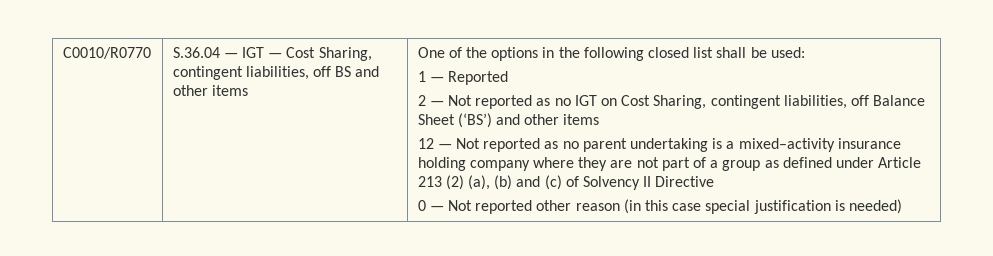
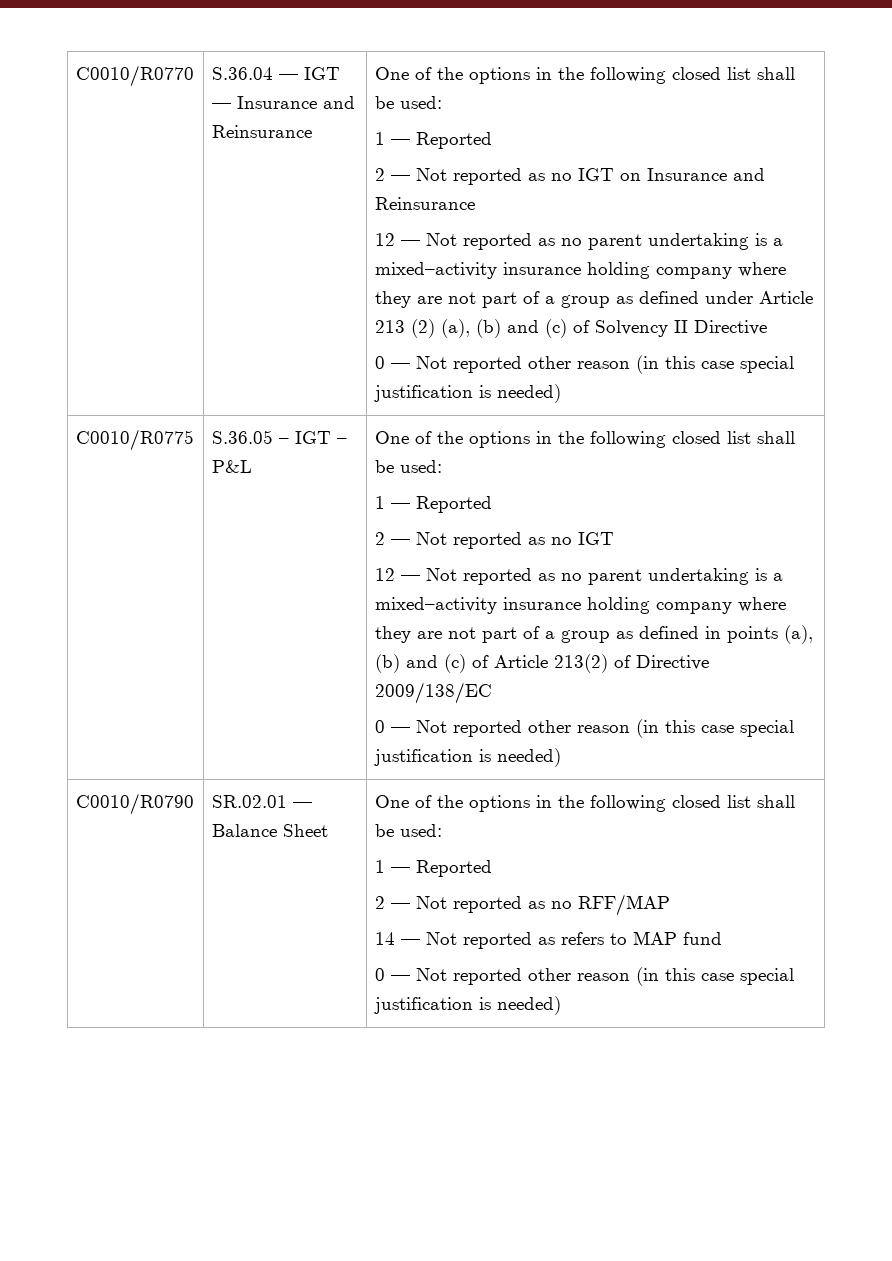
[286,47,372,61] [172,66,380,80] [172,85,248,96] Cost Sharing, contingent liabilities, off BS and other items -> [236,96,355,109] [211,125,312,138] Insurance and Reinsurance
[621,95,926,109] [417,113,600,128] Cost Sharing, contingent liabilities, off Balance Sheet (‘BS’) and other items -> [646,168,765,181] [374,197,475,210] Insurance and Reinsurance
(902, 206) none -> [75,429,194,451] [211,430,347,444] [211,460,252,473] [374,431,795,448] [374,460,442,473] [374,496,492,513] [374,532,614,549] [374,568,783,585] [374,597,786,614] [374,625,813,644] [374,654,709,673] [374,682,492,704] [374,719,794,738] [373,748,561,767] [75,793,194,815] [211,795,312,808] [211,824,328,837] [374,795,795,812] [374,824,442,837] [374,860,492,877] [374,894,670,916] [374,931,722,949] [374,967,794,986] [373,996,561,1015] // C0010/R0775 | S.36.05 – IGT – P&L | One of the options in the following closed list shall be used: // 1 — Reported // 2 — Not reported as no IGT // 12 — Not reported as no parent undertaking is a mixed–activity insurance holding company where they are not part of a group as defined in points (a), (b) and (c) of Article 213(2) of Directive 2009/138/EC // 0 — Not reported other reason (in this case special justification is needed) // C0010/R0790 | SR.02.01 — Balance Sheet | One of the options in the following closed list shall be used: // 1 — Reported // 2 — Not reported as no RFF/MAP // 14 — Not reported as refers to MAP fund // 0 — Not reported other reason (in this case special justification is needed)

